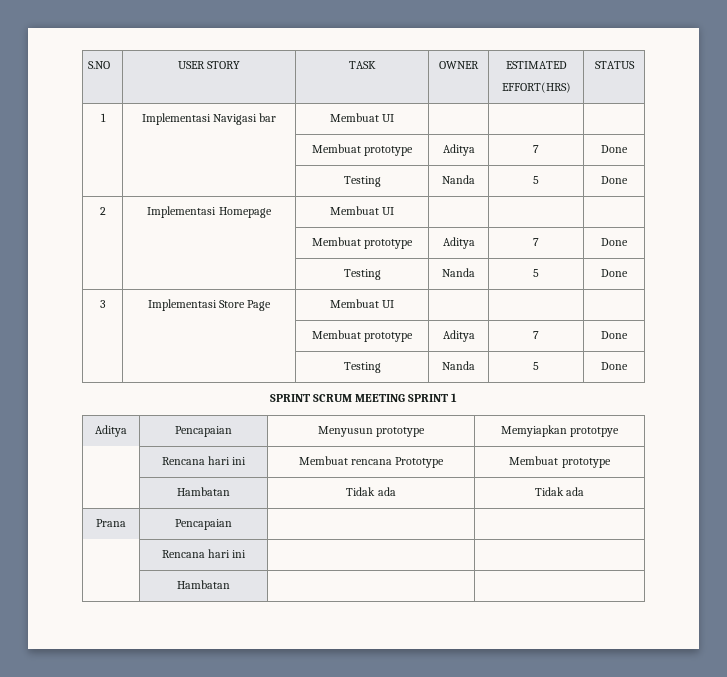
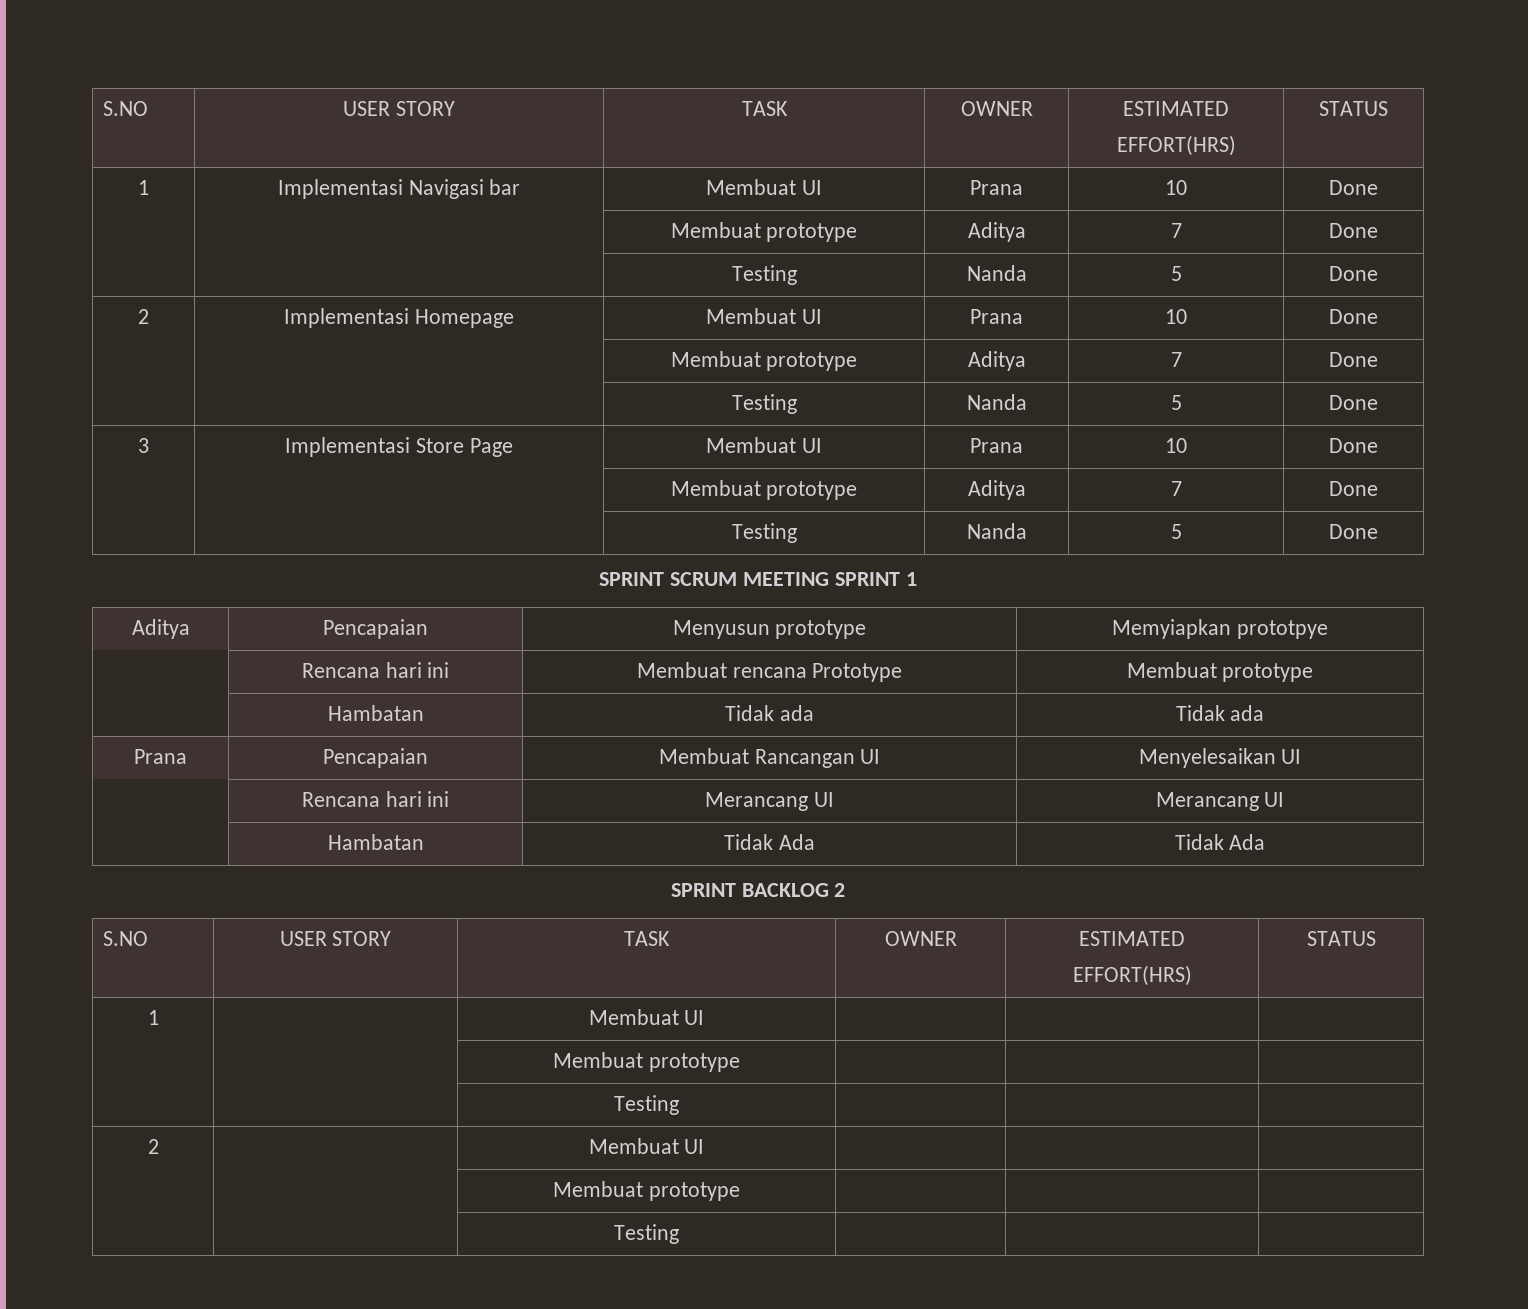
(395, 118) | | -> [970,180,1024,195] [1165,180,1187,195] [1329,180,1378,195] Prana | 10 | Done
(395, 211) | | -> [970,309,1024,324] [1165,309,1187,324] [1329,309,1378,324] Prana | 10 | Done
(395, 304) | | -> [970,438,1024,453] [1165,438,1187,453] [1329,438,1378,453] Prana | 10 | Done
[161,549,247,558] [177,580,230,589] | // | Rencana hari ini | | // | Hambatan -> [658,748,881,768] [1138,748,1302,768] [301,791,450,807] [705,792,834,811] [1155,792,1285,811] [327,834,424,850] [724,834,815,850] [1174,834,1266,850] [670,883,846,897] [102,931,148,946] [279,931,392,946] [624,931,671,946] [884,931,957,946] [1079,931,1185,946] [1072,965,1192,986] [1306,931,1376,946] [147,1010,159,1025] [588,1009,705,1025] [553,1052,740,1072] [614,1095,679,1115] [147,1139,159,1154] [588,1138,705,1154] [553,1181,740,1201] [614,1224,679,1244] Membuat Rancangan UI | Menyelesaikan UI // | Rencana hari ini | Merancang UI | Merancang UI // | Hambatan | Tidak Ada | Tidak Ada // SPRINT BACKLOG 2 // S.NO | USER STORY | TASK | OWNER | ESTIMATED // EFFORT(HRS) | STATUS // 1 | | Membuat UI | | | // | | Membuat prototype | | | // | | Testing | | | // 2 | | Membuat UI | | | // | | Membuat prototype | | | // | | Testing |

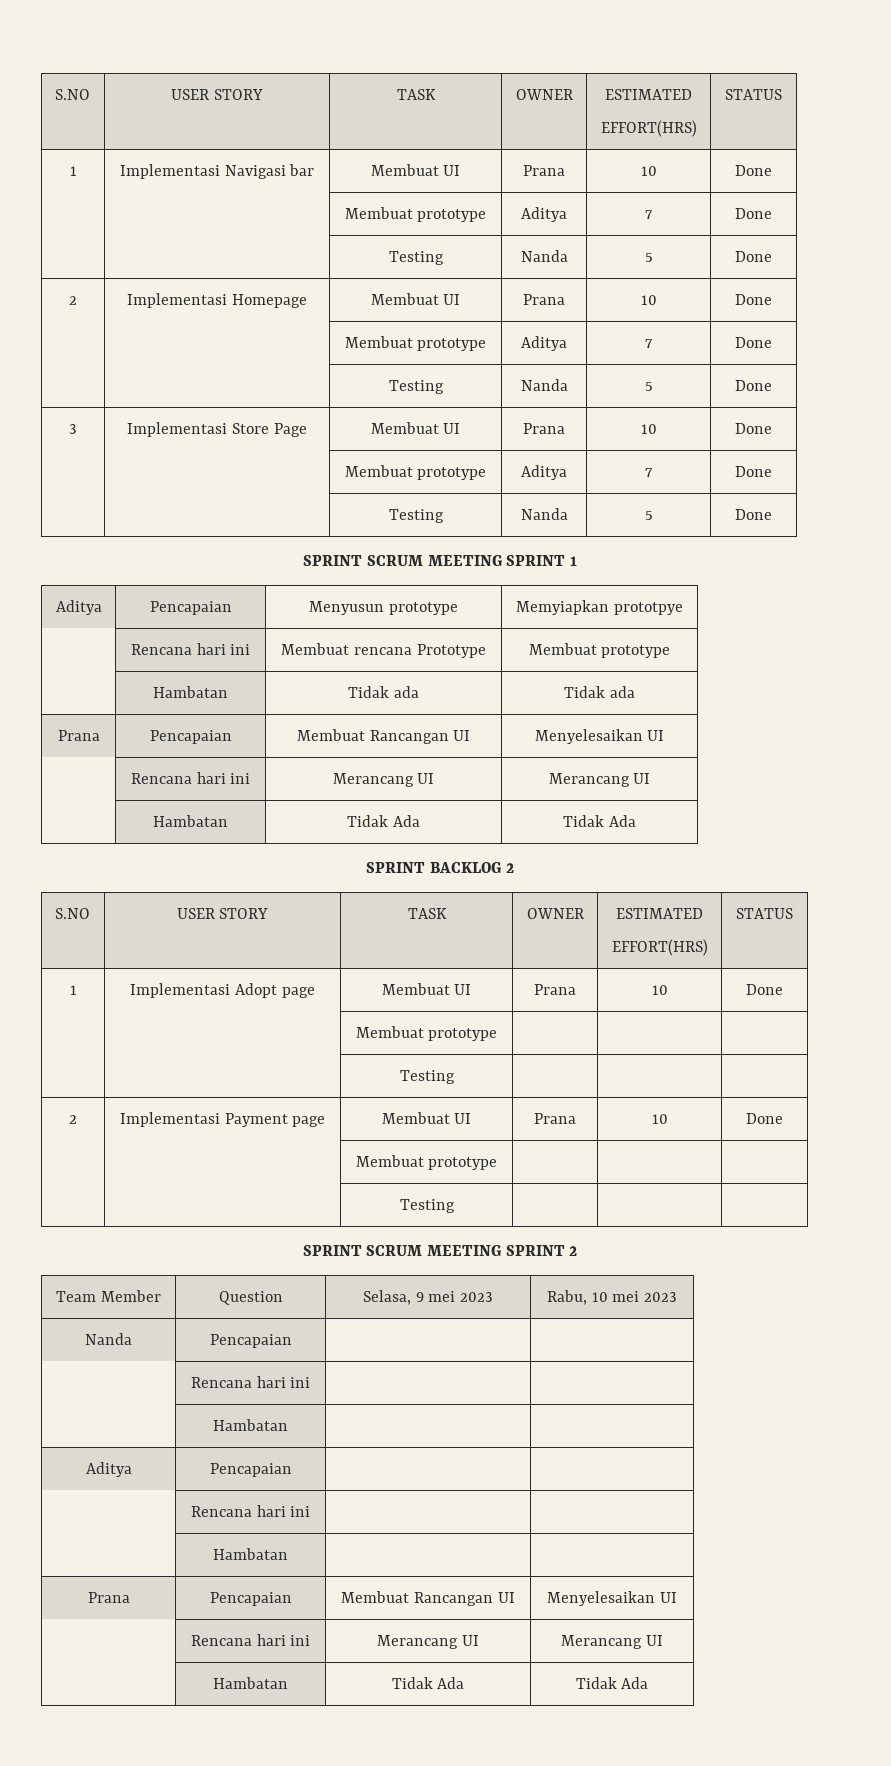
[588,1009,705,1025] | Membuat UI | | | -> [130,983,315,998] [381,983,472,995] [534,984,576,995] [651,985,668,995] [746,984,783,995] Implementasi Adopt page | Membuat UI | Prana | 10 | Done
[588,1138,705,1154] [553,1181,740,1201] [614,1224,679,1244] | Membuat UI | | | // | | Membuat prototype | | | // | | Testing | | | -> [119,1112,326,1127] [381,1112,472,1124] [534,1113,576,1124] [651,1114,668,1124] [746,1113,783,1124] [355,1155,498,1170] [399,1199,455,1213] [302,1245,578,1256] [56,1290,161,1302] [218,1291,283,1305] [362,1290,494,1305] [546,1290,678,1305] [85,1333,132,1345] [209,1334,292,1348] [190,1376,311,1388] [213,1419,288,1431] [85,1462,132,1477] [209,1463,292,1477] [190,1505,311,1517] [213,1548,288,1560] [87,1592,130,1603] [209,1592,292,1606] [341,1591,515,1606] [547,1591,677,1606] [190,1634,311,1646] [377,1635,479,1649] [561,1635,663,1649] [213,1677,288,1689] [391,1677,465,1689] [575,1677,649,1689] Implementasi Payment page | Membuat UI | Prana | 10 | Done // | | Membuat prototype | | | // | | Testing | | | // SPRINT SCRUM MEETING SPRINT 2 // Team Member | Question | Selasa, 9 mei 2023 | Rabu, 10 mei 2023 // Nanda | Pencapaian | | // | Rencana hari ini | | // | Hambatan | | // Aditya | Pencapaian | | // | Rencana hari ini | | // | Hambatan | | // Prana | Pencapaian | Membuat Rancangan UI | Menyelesaikan UI // | Rencana hari ini | Merancang UI | Merancang UI // | Hambatan | Tidak Ada | Tidak Ada

